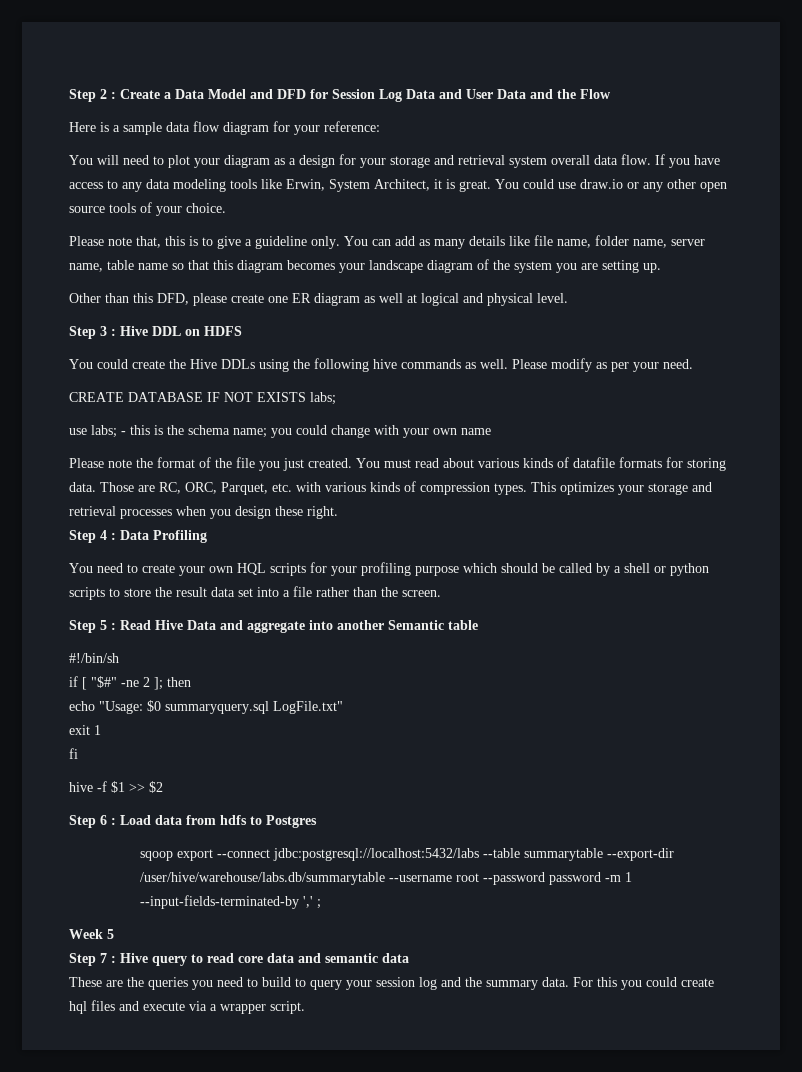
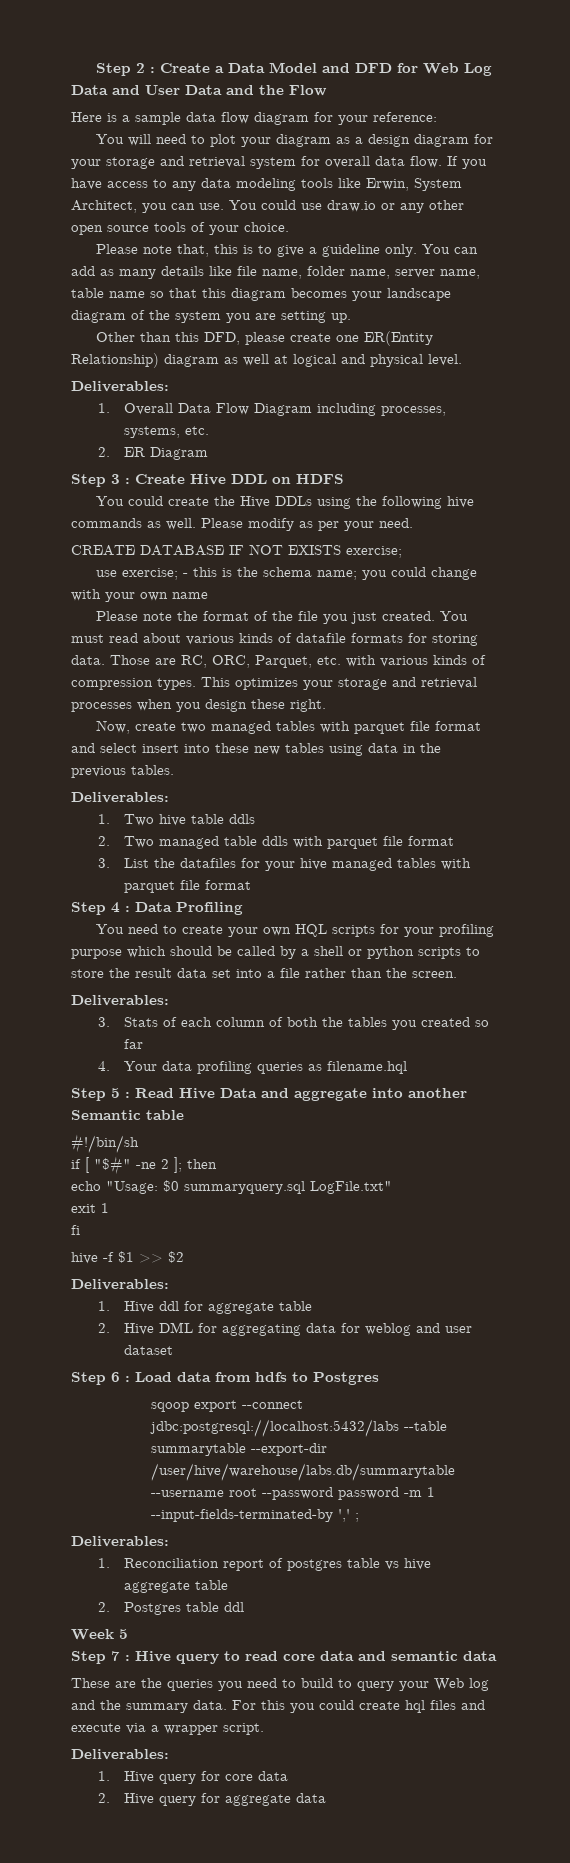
[332,89,375,99] Session -> [423,63,460,74] Web
(335, 161) none -> [414,134,470,147] diagram
(547, 162) none -> [301,156,320,166] for
[434,179,491,192] it is great. -> [142,203,224,213] you can use.
[292,293,311,303] ER -> [364,331,434,346] [71,353,159,368] ER(Entity Relationship)
(568, 298) none -> [71,381,169,392] [97,403,447,416] [124,426,210,438] [97,447,209,460] // Deliverables: // 1. Overall Data Flow Diagram including processes, systems, etc. // 2. ER Diagram
(116, 332) none -> [135,474,185,484] Create
[310,392,336,405] [69,425,117,438] labs; // use labs; -> [346,546,402,558] [96,568,179,580] exercise; // use exercise;
(338, 512) none -> [96,720,482,734] [71,743,441,756] [71,765,174,778] [71,792,169,803] [97,814,256,826] [97,836,455,849] [97,858,472,871] [124,880,252,893] // Now, create two managed tables with parquet file format and select insert into these new tables using data in the previous tables. // Deliverables: // 1. Two hive table ddls // 2. Two managed table ddls with parquet file format // 3. List the datafiles for your hive managed tables with parquet file format
(441, 593) none -> [71,995,169,1006] [97,1017,490,1030] [124,1039,144,1049] [97,1061,408,1074] // Deliverables: // 3. Stats of each column of both the tables you created so far // 4. Your data profiling queries as filename.hql
(163, 787) none -> [71,1279,169,1290] [97,1301,313,1314] [97,1322,473,1336] [124,1345,174,1355] // Deliverables: // 1. Hive ddl for aggregate table // 2. Hive DML for aggregating data for weblog and user dataset
(321, 904) none -> [71,1536,169,1547] [97,1558,432,1571] [124,1580,229,1593] [97,1602,245,1615] // Deliverables: // 1. Reconciliation report of postgres table vs hive aggregate table // 2. Postgres table ddl
[376,977,415,987] session -> [434,1678,464,1691] Web
(305, 1007) none -> [71,1749,169,1760] [97,1771,289,1784] [97,1793,327,1806] // Deliverables: // 1. Hive query for core data // 2. Hive query for aggregate data

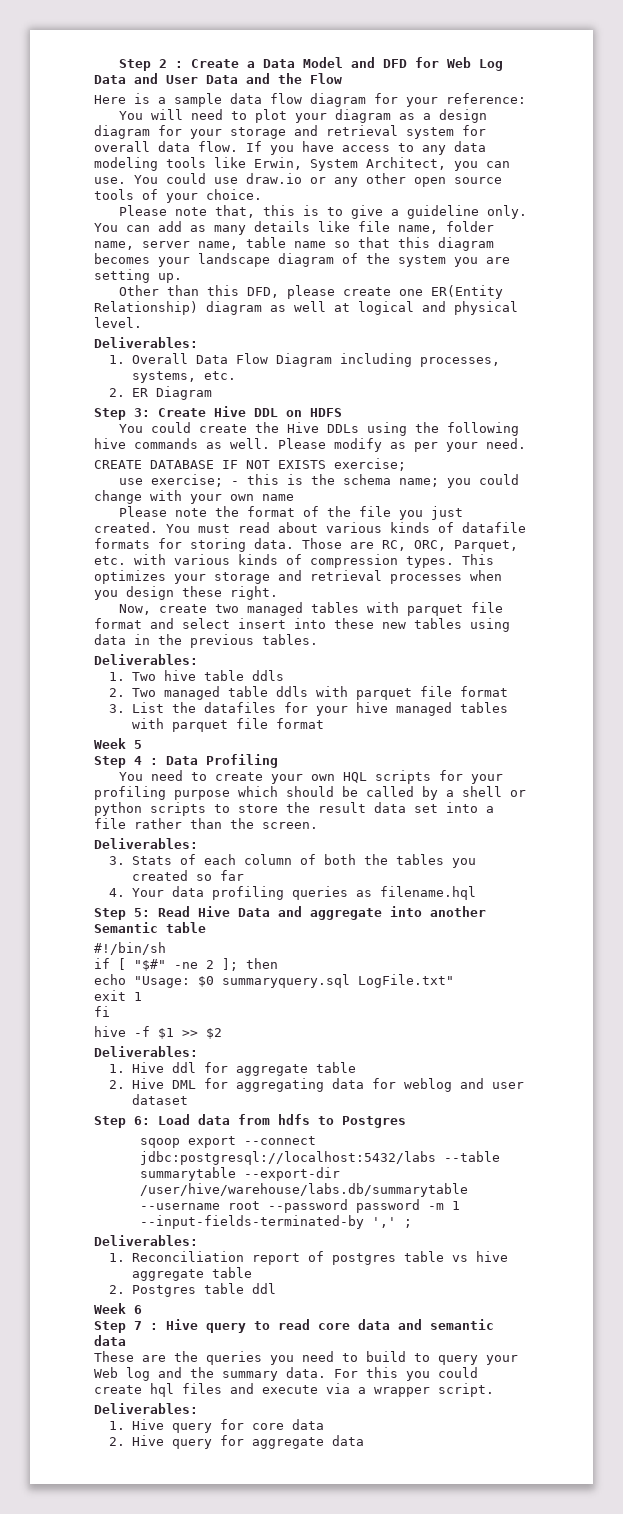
[111,474,130,484] 3 : -> [134,408,150,417] 3:
(252, 885) none -> [94,738,142,749] // Week 5
[111,1088,130,1098] 5 : -> [134,908,150,917] 5:
[111,1372,130,1382] 6 : -> [134,1116,150,1125] 6:
[119,1629,128,1639] 5 -> [134,1305,142,1314] 6

